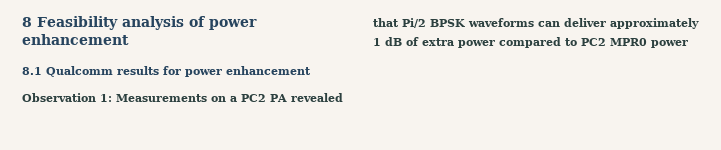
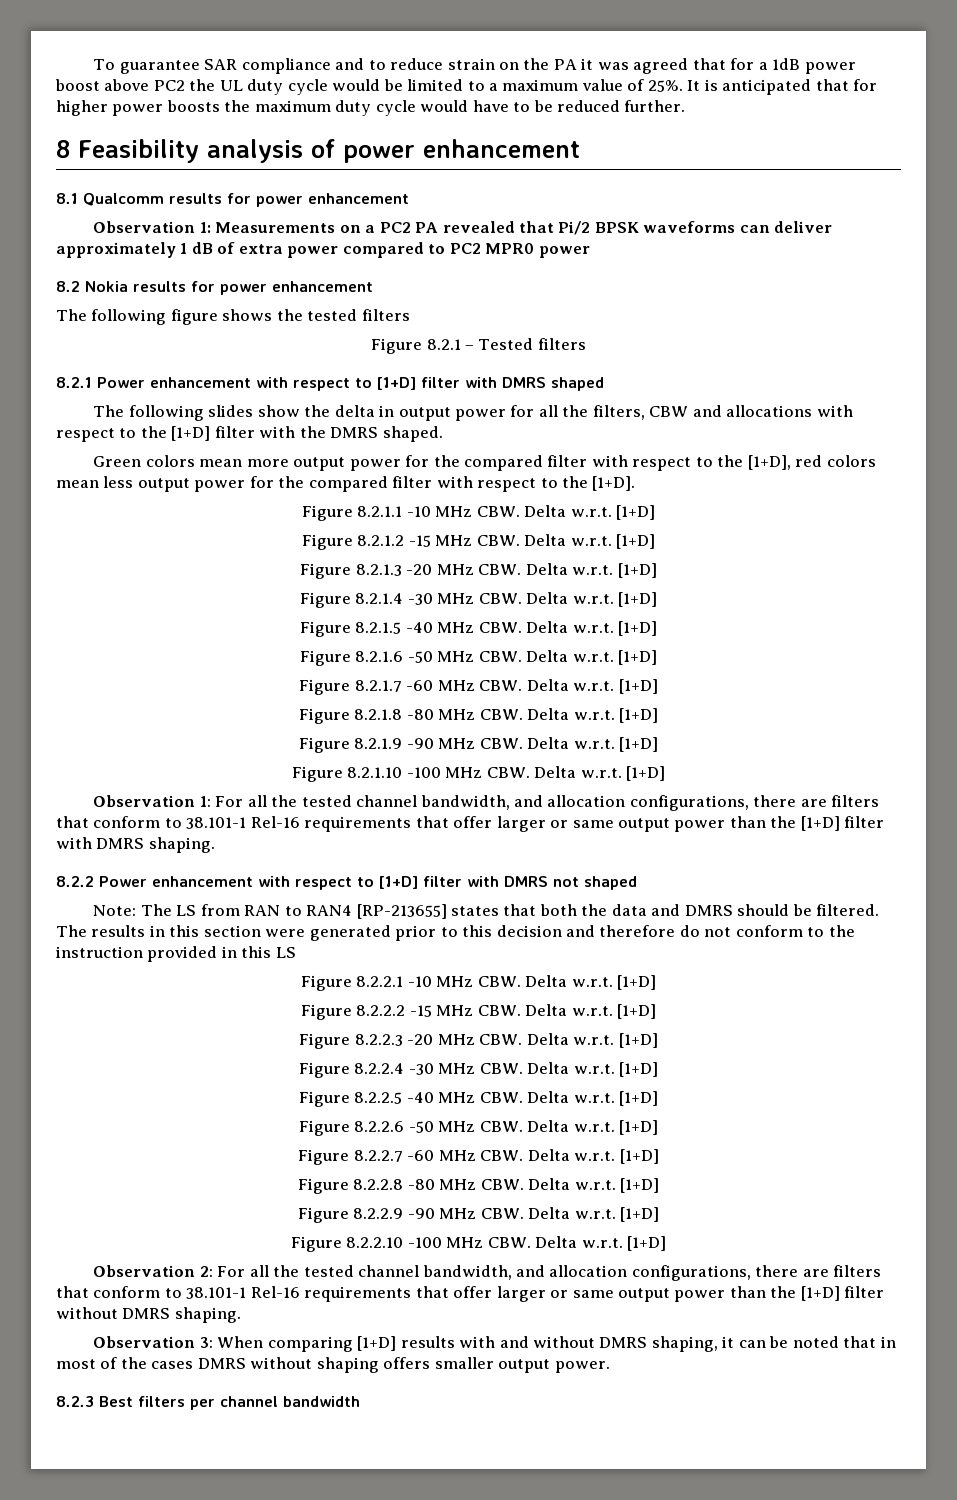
(22, 22) none -> [93,58,856,74] [55,79,878,95] [56,100,686,116] To guarantee SAR compliance and to reduce strain on the PA it was agreed that for a 1dB power boost above PC2 the UL duty cycle would be limited to a maximum value of 25%. It is anticipated that for higher power boosts the maximum duty cycle would have to be reduced further. //
(688, 44) none -> [56,281,373,295] [56,309,410,325] [371,338,586,354] [56,377,604,391] [93,405,853,421] [56,426,443,442] [93,455,876,471] [56,476,636,492] [301,505,656,521] [301,534,656,550] [300,563,657,579] [299,592,658,608] [299,621,658,637] [299,650,658,666] [299,679,658,695] [298,708,659,724] [298,737,659,753] [291,766,666,782] [93,795,880,811] [56,816,885,832] [56,837,215,853] [56,876,637,890] [93,904,880,919] [56,925,855,941] [56,946,296,962] [300,975,657,991] [300,1004,657,1020] [299,1033,658,1049] [298,1062,659,1078] [298,1091,659,1107] [298,1120,659,1136] [298,1149,659,1165] [297,1178,660,1194] [297,1207,660,1223] [290,1236,667,1252] [93,1265,882,1281] [56,1286,885,1302] [56,1307,241,1323] [93,1336,896,1352] [56,1357,610,1373] [56,1396,360,1410] // 8.2 Nokia results for power enhancement // The following figure shows the tested filters // Figure 8.2.1 – Tested filters // 8.2.1 Power enhancement with respect to [1+D] filter with DMRS shaped // The following slides show the delta in output power for all the filters, CBW and allocations with respect to the [1+D] filter with the DMRS shaped. // Green colors mean more output power for the compared filter with respect to the [1+D], red colors mean less output power for the compared filter with respect to the [1+D]. // Figure 8.2.1.1 -10 MHz CBW. Delta w.r.t. [1+D] // Figure 8.2.1.2 -15 MHz CBW. Delta w.r.t. [1+D] // Figure 8.2.1.3 -20 MHz CBW. Delta w.r.t. [1+D] // Figure 8.2.1.4 -30 MHz CBW. Delta w.r.t. [1+D] // Figure 8.2.1.5 -40 MHz CBW. Delta w.r.t. [1+D] // Figure 8.2.1.6 -50 MHz CBW. Delta w.r.t. [1+D] // Figure 8.2.1.7 -60 MHz CBW. Delta w.r.t. [1+D] // Figure 8.2.1.8 -80 MHz CBW. Delta w.r.t. [1+D] // Figure 8.2.1.9 -90 MHz CBW. Delta w.r.t. [1+D] // Figure 8.2.1.10 -100 MHz CBW. Delta w.r.t. [1+D] // Observation 1: For all the tested channel bandwidth, and allocation configurations, there are filters that conform to 38.101-1 Rel-16 requirements that offer larger or same output power than the [1+D] filter with DMRS shaping. // 8.2.2 Power enhancement with respect to [1+D] filter with DMRS not shaped // Note: The LS from RAN to RAN4 [RP-213655] states that both the data and DMRS should be filtered. The results in this section were generated prior to this decision and therefore do not conform to the instruction provided in this LS // Figure 8.2.2.1 -10 MHz CBW. Delta w.r.t. [1+D] // Figure 8.2.2.2 -15 MHz CBW. Delta w.r.t. [1+D] // Figure 8.2.2.3 -20 MHz CBW. Delta w.r.t. [1+D] // Figure 8.2.2.4 -30 MHz CBW. Delta w.r.t. [1+D] // Figure 8.2.2.5 -40 MHz CBW. Delta w.r.t. [1+D] // Figure 8.2.2.6 -50 MHz CBW. Delta w.r.t. [1+D] // Figure 8.2.2.7 -60 MHz CBW. Delta w.r.t. [1+D] // Figure 8.2.2.8 -80 MHz CBW. Delta w.r.t. [1+D] // Figure 8.2.2.9 -90 MHz CBW. Delta w.r.t. [1+D] // Figure 8.2.2.10 -100 MHz CBW. Delta w.r.t. [1+D] // Observation 2: For all the tested channel bandwidth, and allocation configurations, there are filters that conform to 38.101-1 Rel-16 requirements that offer larger or same output power than the [1+D] filter without DMRS shaping. // Observation 3: When comparing [1+D] results with and without DMRS shaping, it can be noted that in most of the cases DMRS without shaping offers smaller output power. // 8.2.3 Best filters per channel bandwidth

